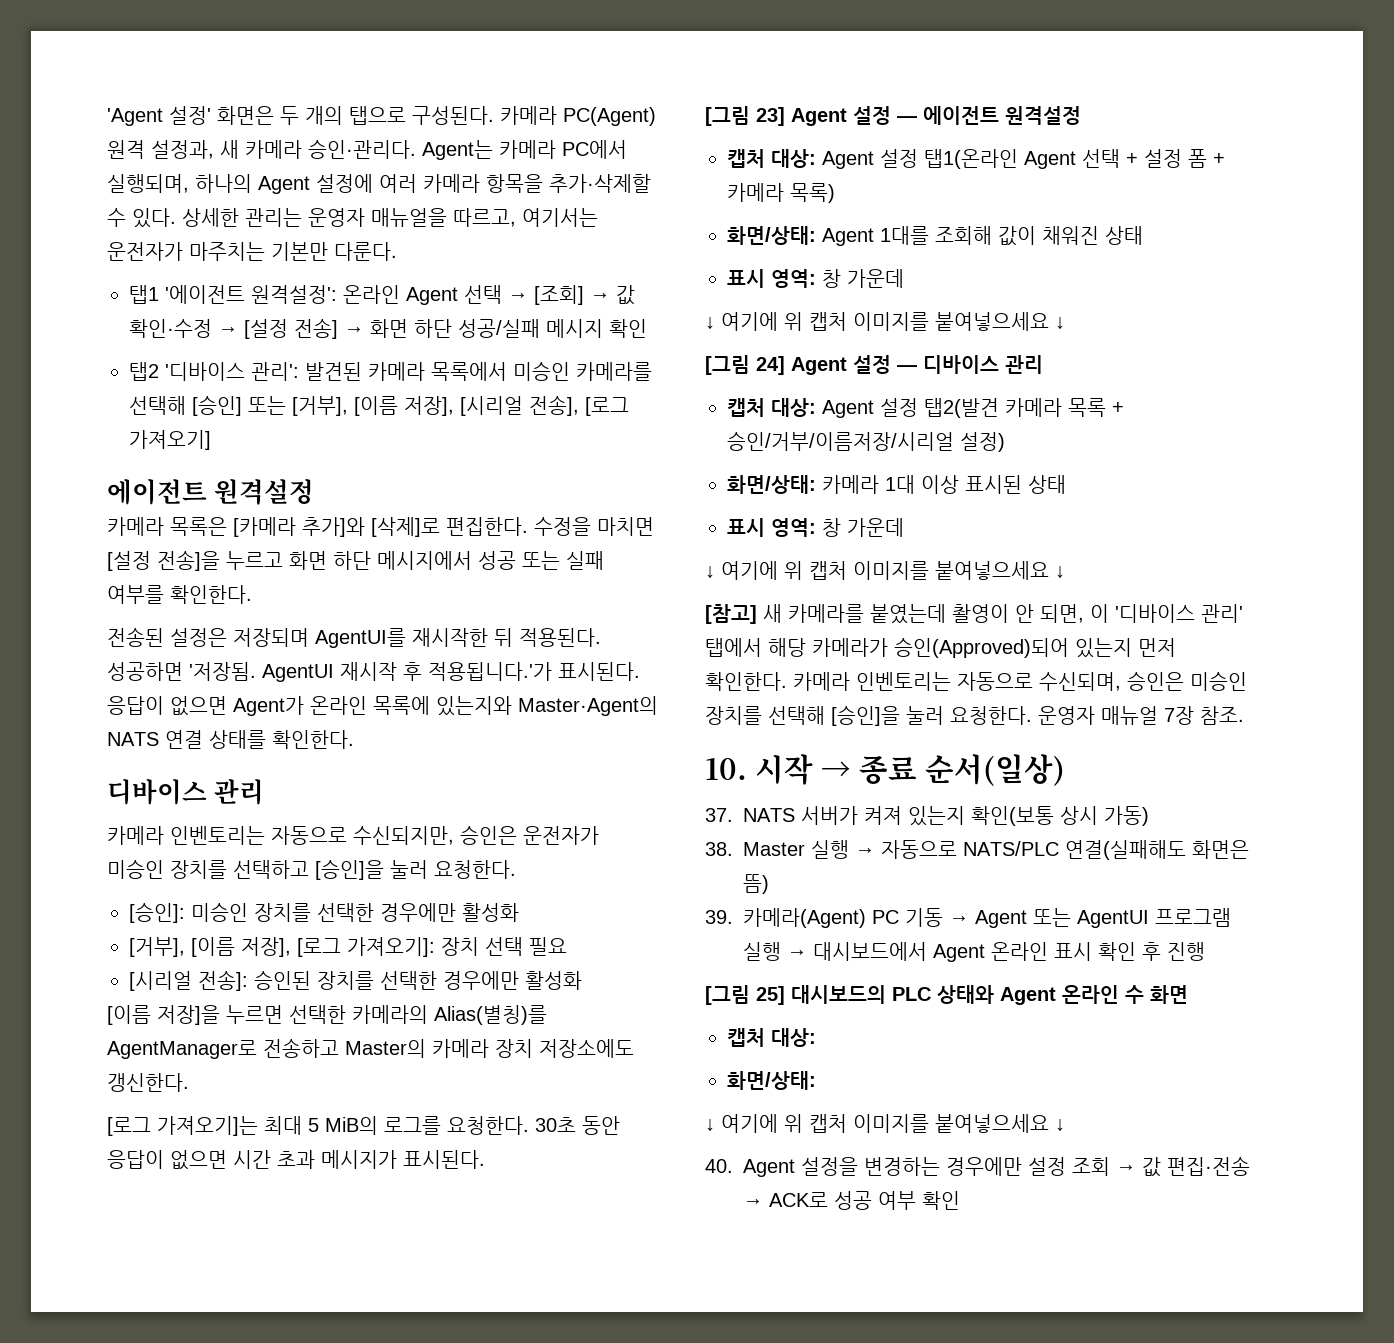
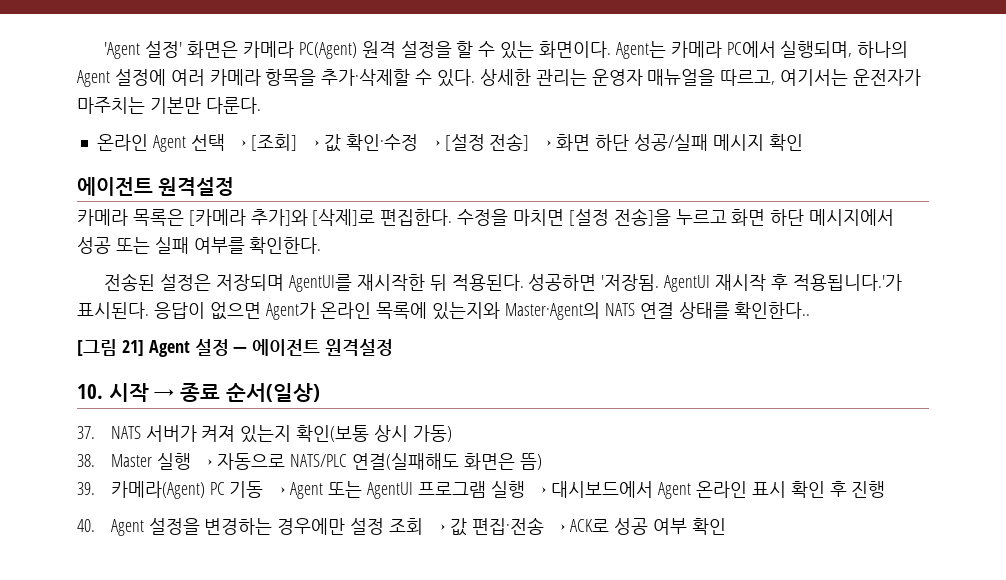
[280,106,656,126] [107,139,416,159] 두 개의 탭으로 구성된다. 카메라 PC(Agent) 원격 설정과, 새 카메라 승인·관리다. -> [242,41,612,59] 카메라 PC(Agent) 원격 설정을 할 수 있는 화면이다.
[129,285,337,304] 탭1 '에이전트 원격설정': -> (261, 105) none
[129,361,652,381] [129,395,629,416] [129,430,211,450] // 탭2 '디바이스 관리': 발견된 카메라 목록에서 미승인 카메라를 선택해 [승인] 또는 [거부], [이름 저장], [시리얼 전송], [로그 가져오기] -> (803, 142) none
[272,730,354,749] [107,779,264,805] [107,825,599,845] [107,859,516,880] [129,902,519,923] [129,937,567,957] [129,970,582,991] [107,1005,547,1025] [107,1038,634,1059] [107,1073,189,1092] [107,1116,620,1136] [107,1150,485,1170] [705,106,785,126] 확인한다. // 디바이스 관리 // 카메라 인벤토리는 자동으로 수신되지만, 승인은 운전자가 미승인 장치를 선택하고 [승인]을 눌러 요청한다. // [승인]: 미승인 장치를 선택한 경우에만 활성화 // [거부], [이름 저장], [로그 가져오기]: 장치 선택 필요 // [시리얼 전송]: 승인된 장치를 선택한 경우에만 활성화 // [이름 저장]을 누르면 선택한 카메라의 Alias(별칭)를 AgentManager로 전송하고 Master의 카메라 장치 저장소에도 갱신한다. // [로그 가져오기]는 최대 5 MiB의 로그를 요청한다. 30초 동안 응답이 없으면 시간 초과 메시지가 표시된다. // [그림 23] -> [734,302,811,319] [77,339,144,356] 확인한다.. // [그림 21]
[727,149,1225,169] [727,183,835,203] [727,226,1143,246] [727,269,904,288] [705,312,1065,331] [705,355,1043,375] [727,398,1124,418] [727,431,1005,452] [727,475,1066,494] [727,518,904,537] [705,561,1065,580] [705,604,1243,624] [705,637,1176,658] [705,671,1247,691] [705,705,1244,726] // 캡처 대상: Agent 설정 탭1(온라인 Agent 선택 + 설정 폼 + 카메라 목록) // 화면/상태: Agent 1대를 조회해 값이 채워진 상태 // 표시 영역: 창 가운데 // ↓ 여기에 위 캡처 이미지를 붙여넣으세요 ↓ // [그림 24] Agent 설정 — 디바이스 관리 // 캡처 대상: Agent 설정 탭2(발견 카메라 목록 + 승인/거부/이름저장/시리얼 설정) // 화면/상태: 카메라 1대 이상 표시된 상태 // 표시 영역: 창 가운데 // ↓ 여기에 위 캡처 이미지를 붙여넣으세요 ↓ // [참고] 새 카메라를 붙였는데 촬영이 안 되면, 이 '디바이스 관리' 탭에서 해당 카메라가 승인(Approved)되어 있는지 먼저 확인한다. 카메라 인벤토리는 자동으로 수신되며, 승인은 미승인 장치를 선택해 [승인]을 눌러 요청한다. 운영자 매뉴얼 7장 참조. -> (394, 347) none
[705,985,1188,1005] [727,1028,816,1047] [727,1071,816,1090] [705,1114,1065,1133] // [그림 25] 대시보드의 PLC 상태와 Agent 온라인 수 화면 // 캡처 대상: // 화면/상태: // ↓ 여기에 위 캡처 이미지를 붙여넣으세요 ↓ -> (886, 489) none

